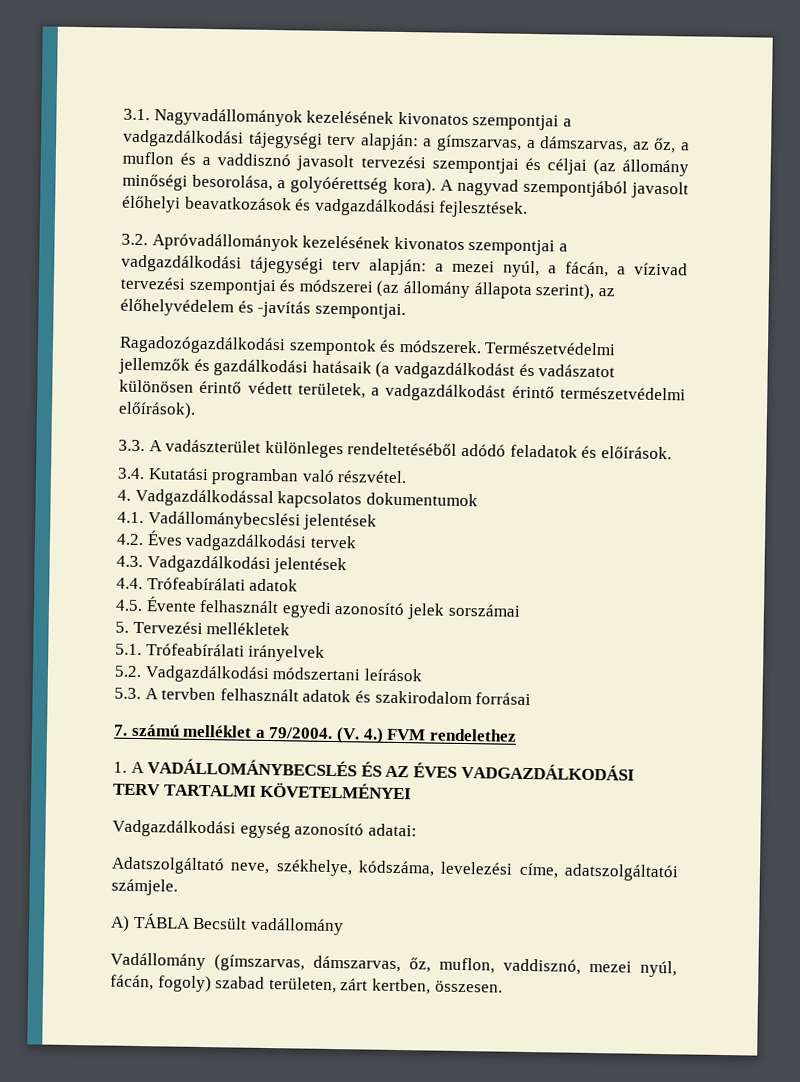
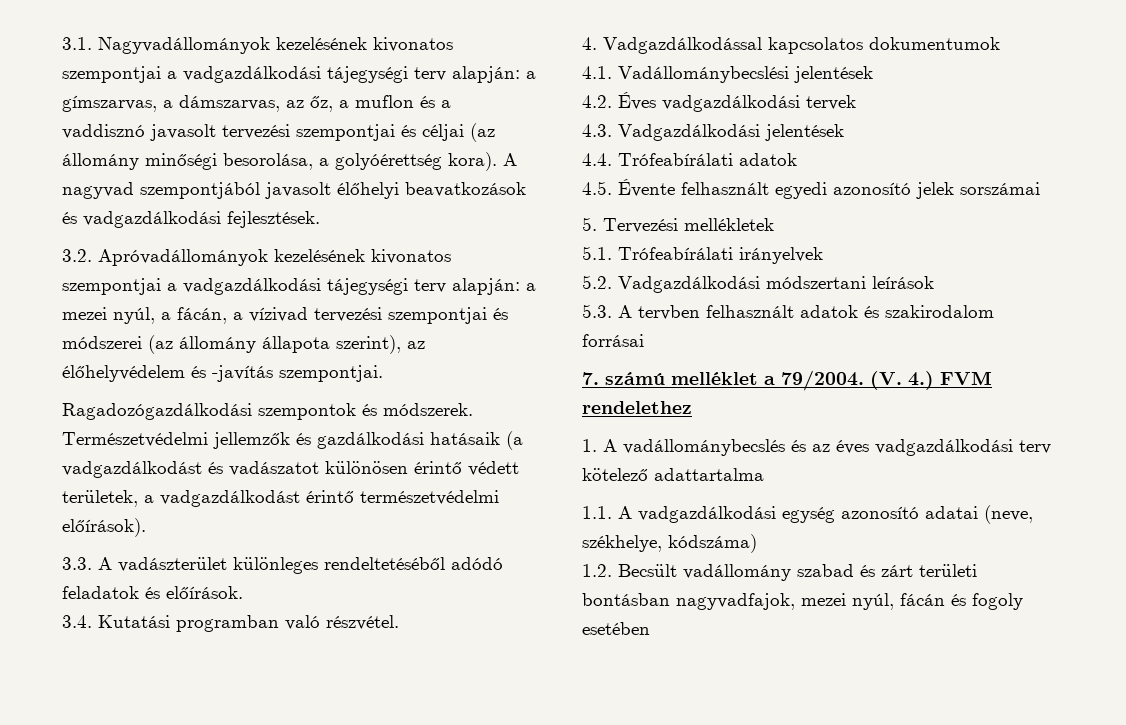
[147,758,635,781] [113,781,413,800] [112,819,417,839] [111,856,679,882] [111,878,178,896] [110,912,344,936] [110,952,677,978] [110,974,503,995] VADÁLLOMÁNYBECSLÉS ÉS AZ ÉVES VADGAZDÁLKODÁSI TERV TARTALMI KÖVETELMÉNYEI // Vadgazdálkodási egység azonosító adatai: // Adatszolgáltató neve, székhelye, kódszáma, levelezési címe, adatszolgáltatói számjele. // A) TÁBLA Becsült vadállomány // Vadállomány (gímszarvas, dámszarvas, őz, muflon, vaddisznó, mezei nyúl, fácán, fogoly) szabad területen, zárt kertben, összesen. -> [623,439,1051,456] [582,468,764,481] [582,505,1033,524] [582,534,757,553] [582,564,977,581] [582,593,1023,610] [582,622,650,635] vadállománybecslés és az éves vadgazdálkodási terv kötelező adattartalma // 1.1. A vadgazdálkodási egység azonosító adatai (neve, székhelye, kódszáma) // 1.2. Becsült vadállomány szabad és zárt területi bontásban nagyvadfajok, mezei nyúl, fácán és fogoly esetében

